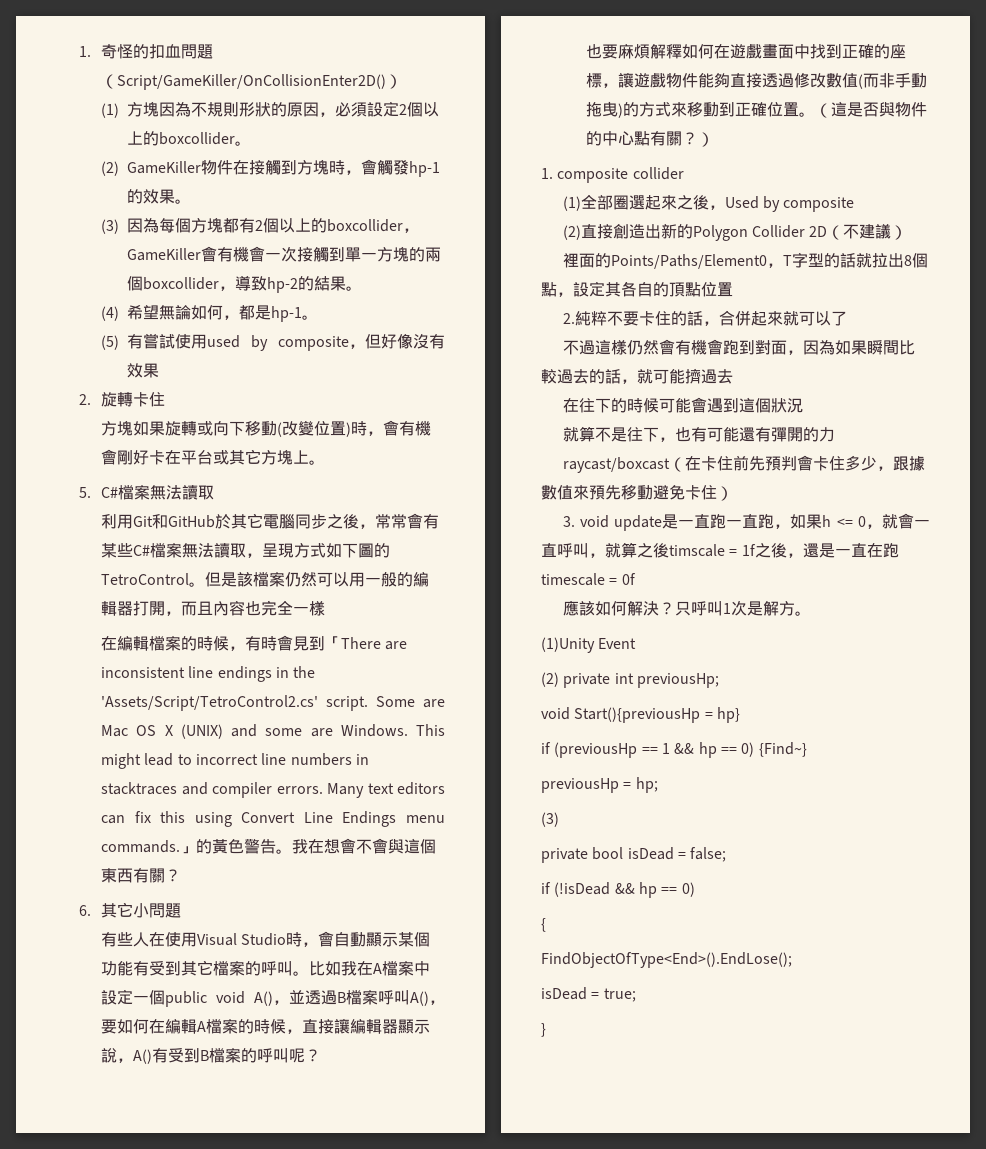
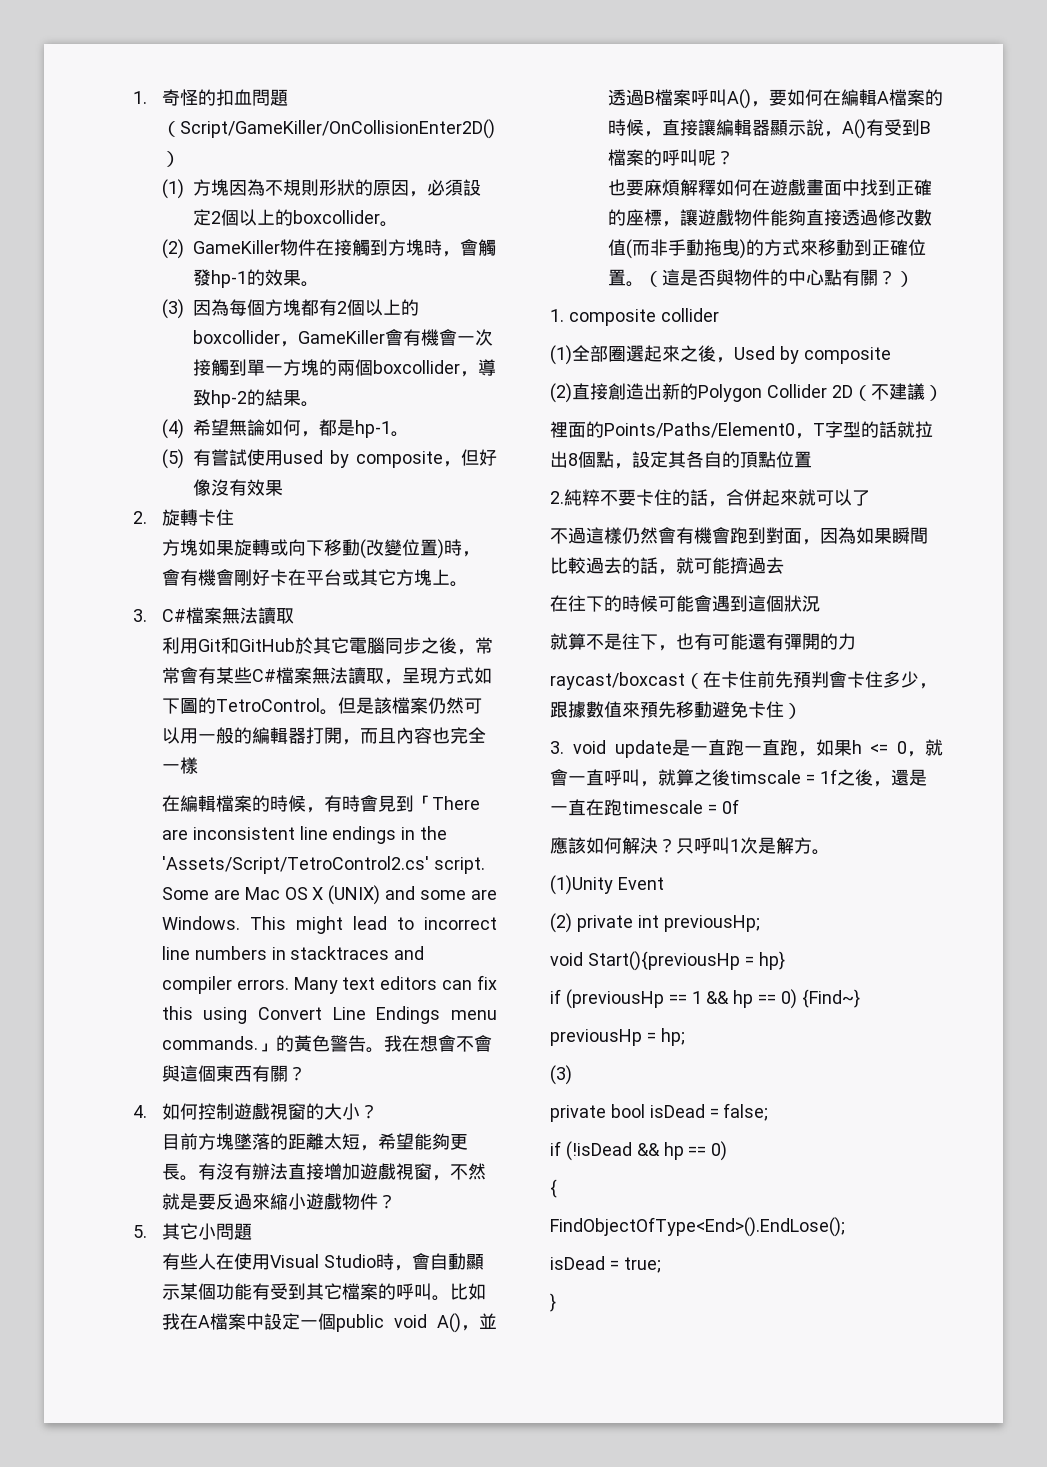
[78,487,91,498] 5. -> [132,609,147,622] 3.
[78,905,91,916] 6. -> [132,1103,378,1120] [161,1133,468,1151] [161,1163,486,1181] [161,1193,396,1210] [132,1225,147,1238] 4.如何控制遊戲視窗的大小？ // 目前方塊墜落的距離太短，希望能夠更長。有沒有辦法直接增加遊戲視窗，不然就是要反過來縮小遊戲物件？ // 5.

